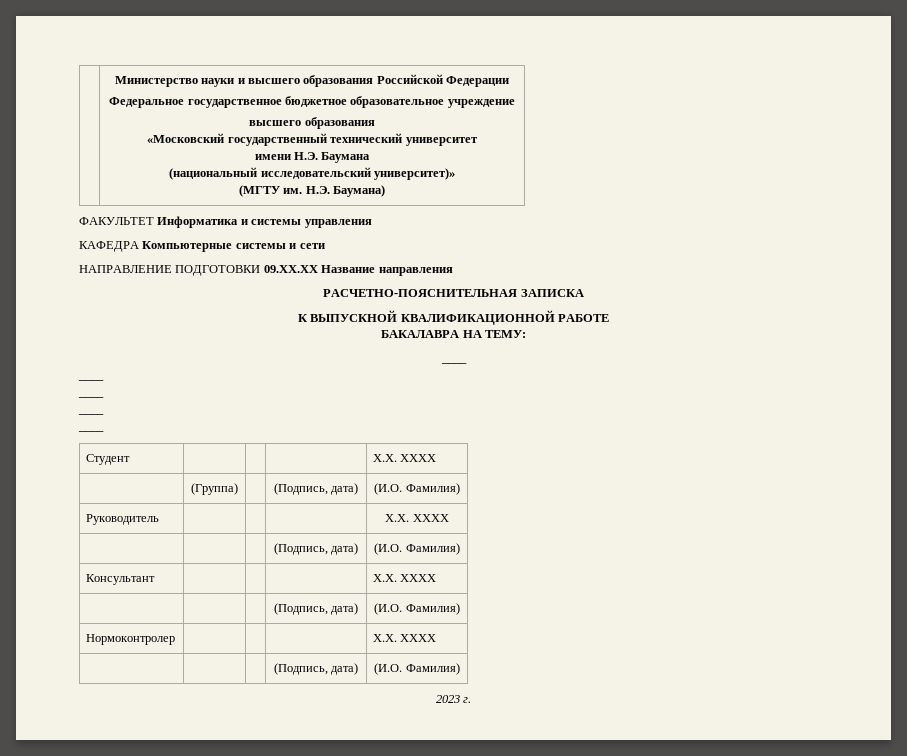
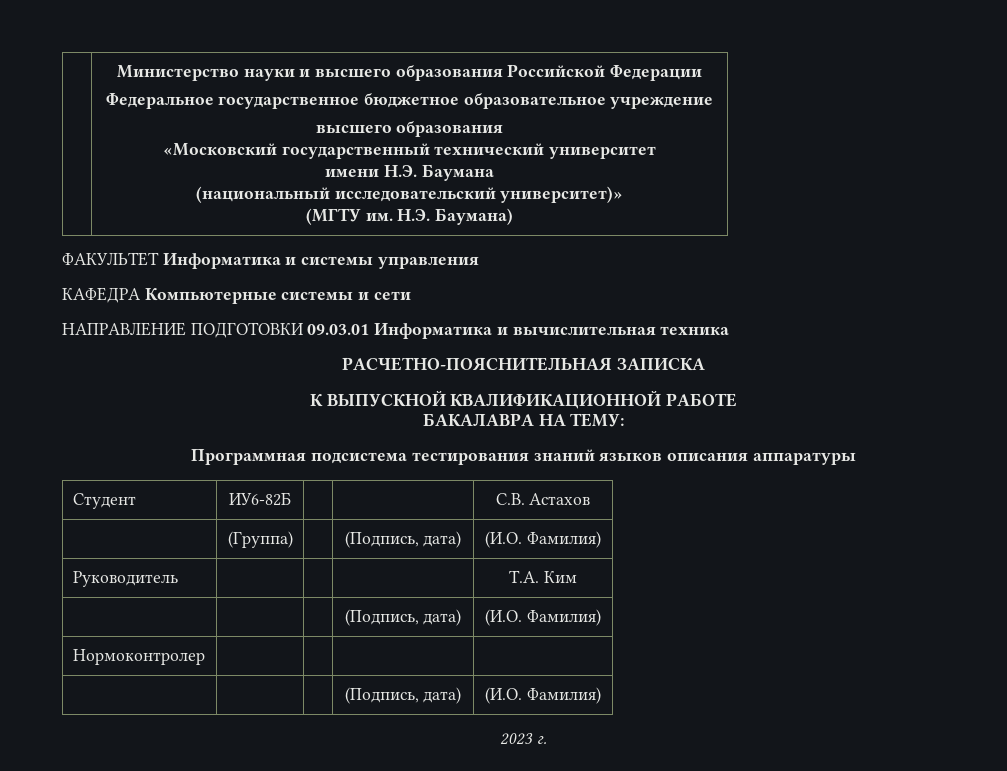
[263,265,453,276] 09.ХХ.ХХ Название направления -> [307,323,730,339] 09.03.01 Информатика и вычислительная техника
[440,362,467,364] [78,379,104,381] [78,396,104,398] [78,413,104,415] [78,430,104,432] [86,454,131,465] [373,454,437,462] ____ // ____ // ____ // ____ // ____ // Студент | | | | Х.Х. ХХХХ -> [191,449,856,465] [72,493,136,509] [229,492,291,506] [495,493,591,505] Программная подсистема тестирования знаний языков описания аппаратуры // Студент | ИУ6-82Б | | | С.В. Астахов
[385,514,449,522] [273,543,359,555] [374,543,460,555] [86,574,156,585] [373,574,437,582] Х.Х. ХХХХ // | | | (Подпись, дата) | (И.О. Фамилия) // Консультант | | | | Х.Х. ХХХХ -> [509,570,577,583] Т.А. Ким
[373,634,437,642] Х.Х. ХХХХ -> (205, 657) none

